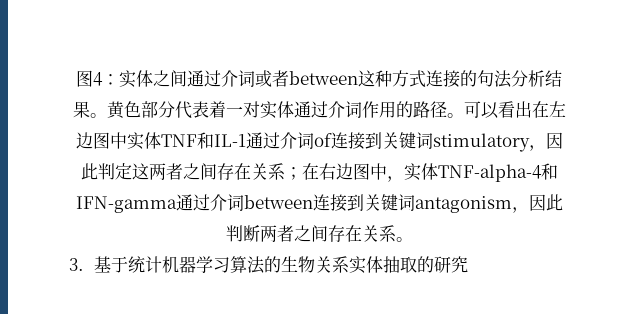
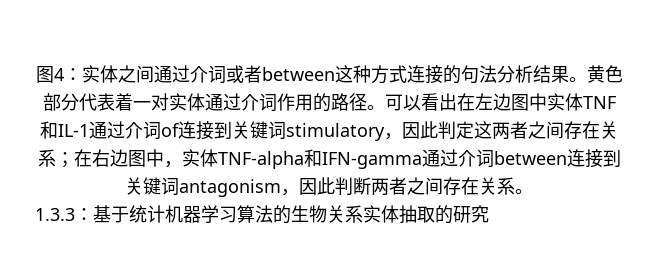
[437,164,542,182] TNF-alpha-4 -> [217,151,304,169] TNF-alpha
[69,258,84,271] 3. -> [35,208,93,221] 1.3.3：

